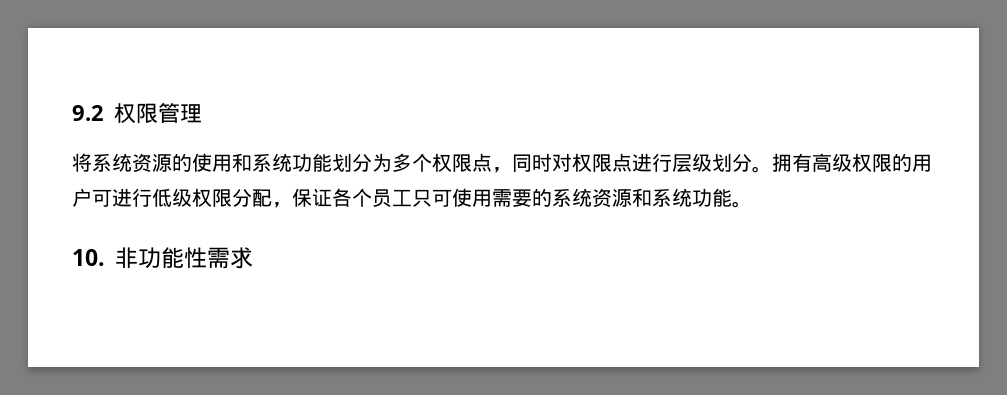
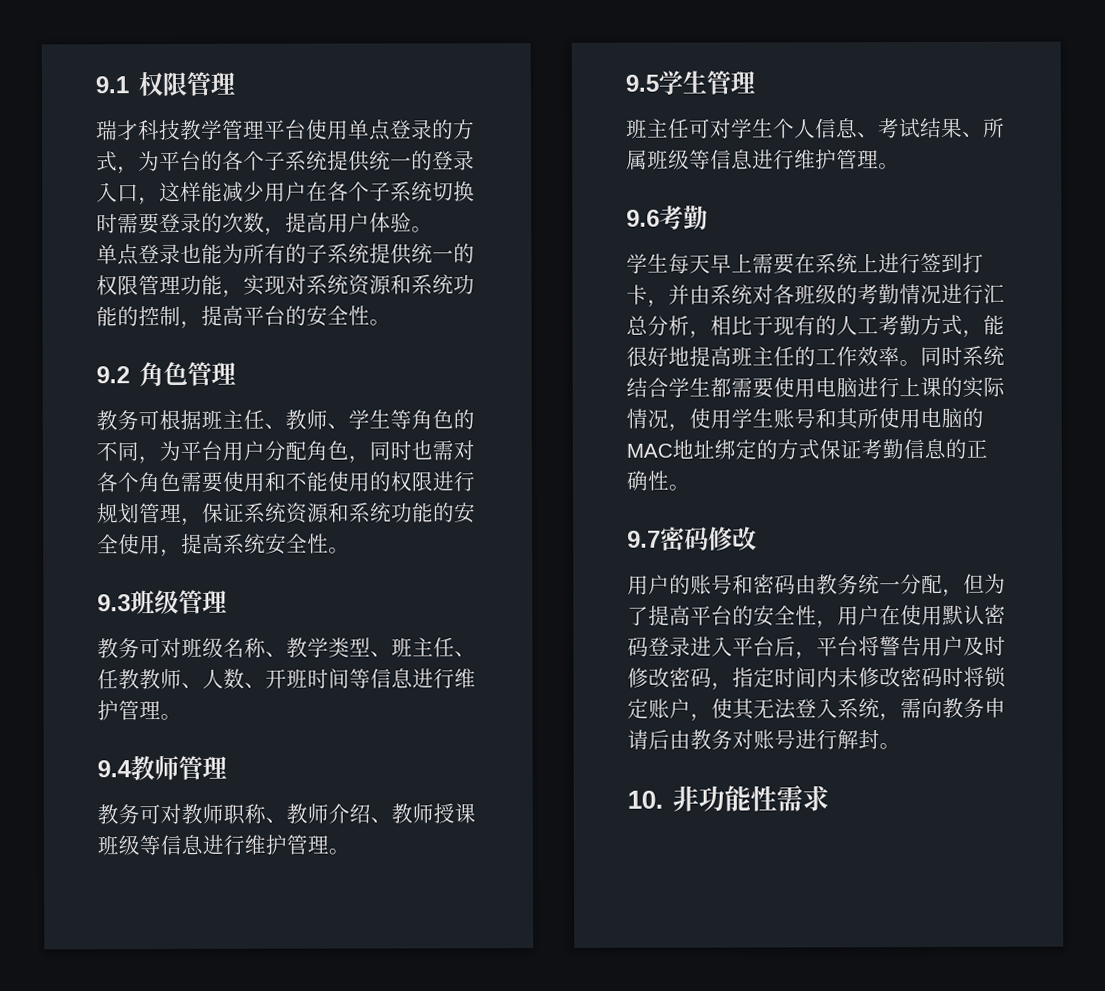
[72,105,104,121] 9.2 -> [95,76,129,94] 9.1
[72,153,932,173] [72,188,732,208] 将系统资源的使用和系统功能划分为多个权限点，同时对权限点进行层级划分。拥有高级权限的用户可进行低级权限分配，保证各个员工只可使用需要的系统资源和系统功能 -> [96,119,475,141] [96,150,475,175] [96,181,475,206] [96,212,433,236] [96,243,475,266] [96,274,475,298] [96,305,391,329] [96,361,237,387] [96,409,475,431] [96,440,475,465] [96,471,475,493] [97,502,476,526] [97,533,350,558] [97,589,227,615] [97,637,476,659] [97,668,476,690] [97,700,182,721] [97,755,227,781] [97,803,476,825] [97,834,350,856] [625,70,755,95] [626,117,1005,139] [626,149,900,170] [626,205,708,230] [626,252,984,275] [626,283,1005,308] [626,314,1005,339] [626,345,1005,367] [626,376,1005,399] [626,407,984,432] [626,438,988,460] [626,470,690,491] [627,526,757,551] [627,573,1006,597] [627,604,1006,629] [627,635,1006,660] [627,666,1006,691] [627,697,1006,722] [627,729,880,750] 瑞才科技教学管理平台使用单点登录的方式，为平台的各个子系统提供统一的登录入口，这样能减少用户在各个子系统切换时需要登录的次数，提高用户体验。 // 单点登录也能为所有的子系统提供统一的权限管理功能，实现对系统资源和系统功能的控制，提高平台的安全性。 // 9.2角色管理 // 教务可根据班主任、教师、学生等角色的不同，为平台用户分配角色，同时也需对各个角色需要使用和不能使用的权限进行规划管理，保证系统资源和系统功能的安全使用，提高系统安全性。 // 9.3班级管理 // 教务可对班级名称、教学类型、班主任、任教教师、人数、开班时间等信息进行维护管理。 // 9.4教师管理 // 教务可对教师职称、教师介绍、教师授课班级等信息进行维护管理。 // 9.5学生管理 // 班主任可对学生个人信息、考试结果、所属班级等信息进行维护管理。 // 9.6考勤 // 学生每天早上需要在系统上进行签到打卡，并由系统对各班级的考勤情况进行汇总分析，相比于现有的人工考勤方式，能很好地提高班主任的工作效率。同时系统结合学生都需要使用电脑进行上课的实际情况，使用学生账号和其所使用电脑的MAC地址绑定的方式保证考勤信息的正确性。 // 9.7密码修改 // 用户的账号和密码由教务统一分配，但为了提高平台的安全性，用户在使用默认密码登录进入平台后，平台将警告用户及时修改密码，指定时间内未修改密码时将锁定账户，使其无法登入系统，需向教务申请后由教务对账号进行解封

